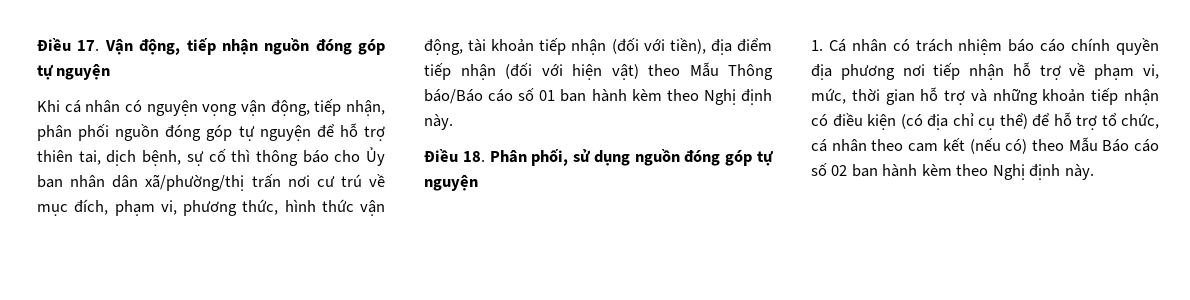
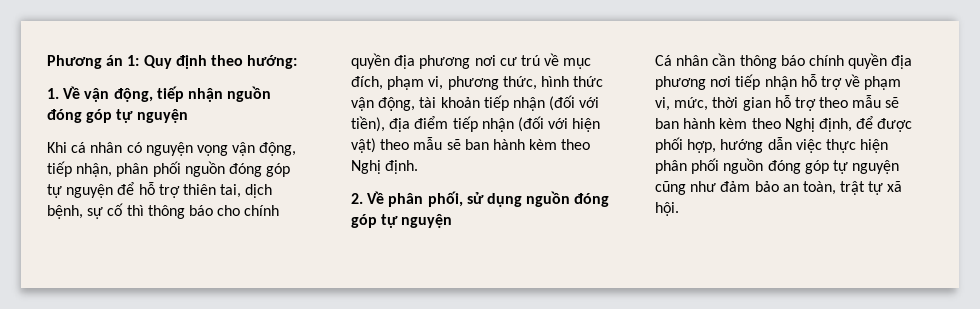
[37,38,133,55] Điều 17. Vận -> [47,55,298,69] [47,86,110,102] Phương án 1: Quy định theo hướng: // 1. Về vận
[366,147,386,166] [37,174,281,191] Ủy ban nhân dân xã/phường/thị trấn -> [244,205,280,216] [351,53,471,69] chính quyền địa phương
[689,62,773,80] [424,88,772,105] [424,114,453,130] [424,149,527,163] Mẫu Thông báo/Báo cáo số 01 ban hành kèm theo Nghị định này. // Điều 18. Phân -> [413,137,591,150] [351,160,419,174] [351,191,424,207] mẫu sẽ ban hành kèm theo Nghị định. // 2. Về phân
[811,40,823,51] 1. -> (453, 221) none
[892,39,1066,55] có trách nhiệm báo cáo -> [712,53,805,69] cần thông báo
[970,88,1159,105] [811,112,1159,130] [811,137,1159,154] [811,163,1094,180] và những khoản tiếp nhận có điều kiện (có địa chỉ cụ thể) để hỗ trợ tổ chức, cá nhân theo cam kết (nếu có) theo Mẫu Báo cáo số 02 ban hành kèm theo Nghị định này. -> [819,95,900,108] [655,116,913,132] [655,137,889,153] [655,158,900,174] [655,181,903,195] [655,202,679,216] theo mẫu sẽ ban hành kèm theo Nghị định, để được phối hợp, hướng dẫn việc thực hiện phân phối nguồn đóng góp tự nguyện cũng như đảm bảo an toàn, trật tự xã hội.

